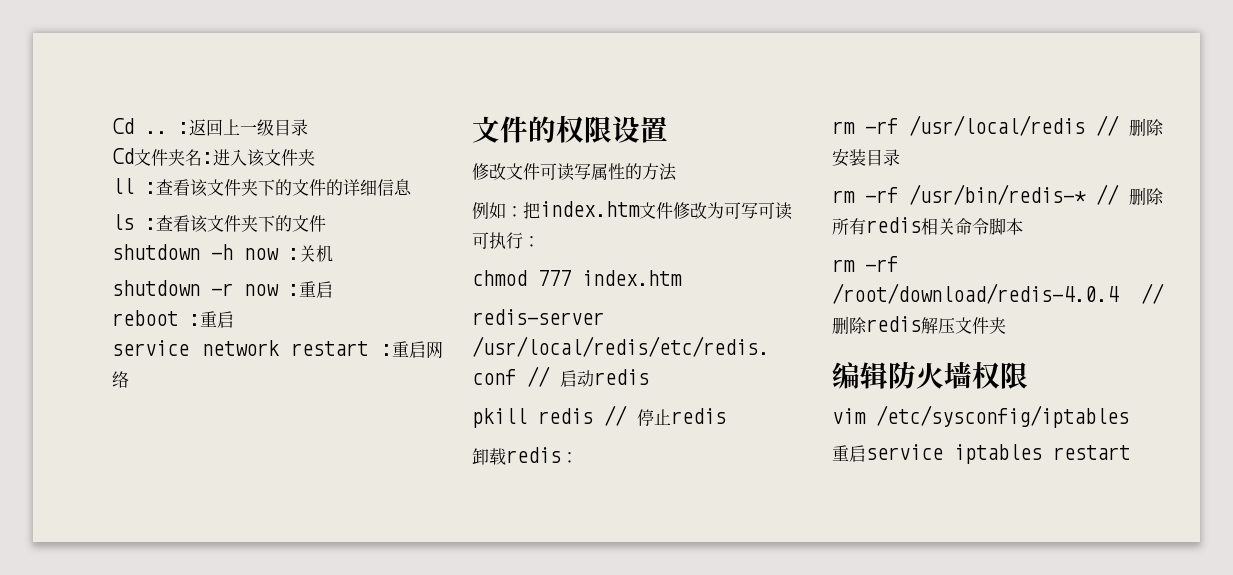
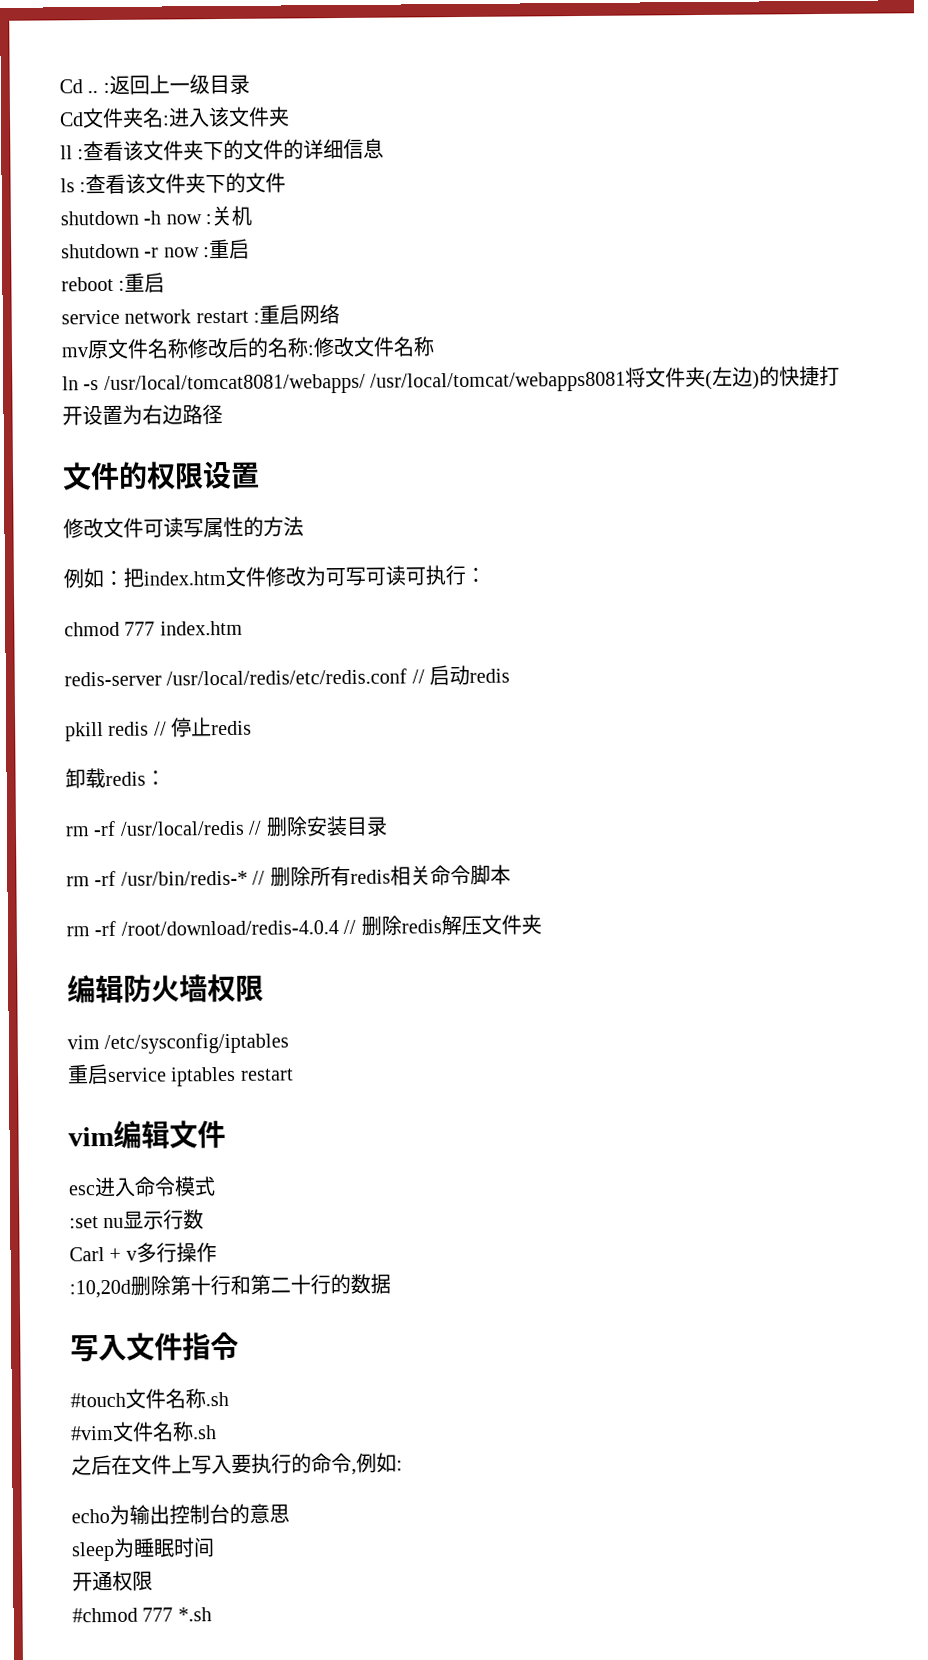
(129, 379) none -> [61,336,435,360] [62,365,841,396] [62,404,223,426] // mv原文件名称修改后的名称:修改文件名称 // ln -s /usr/local/tomcat8081/webapps/ /usr/local/tomcat/webapps8081将文件夹(左边)的快捷打开设置为右边路径
(1130, 452) none -> [68,1120,226,1149] [68,1176,216,1198] [69,1209,205,1230] [69,1242,217,1263] [69,1273,391,1299] [70,1331,239,1363] [70,1388,229,1409] [70,1421,217,1442] [71,1452,403,1476] [71,1503,290,1525] [71,1537,215,1562] [72,1570,153,1592] [72,1607,212,1623] // vim编辑文件 // esc进入命令模式 // :set nu显示行数 // Carl + v多行操作 // :10,20d删除第十行和第二十行的数据 // 写入文件指令 // #touch文件名称.sh // #vim文件名称.sh // 之后在文件上写入要执行的命令,例如: // echo为输出控制台的意思 // sleep为睡眠时间 // 开通权限 // #chmod 777 *.sh

